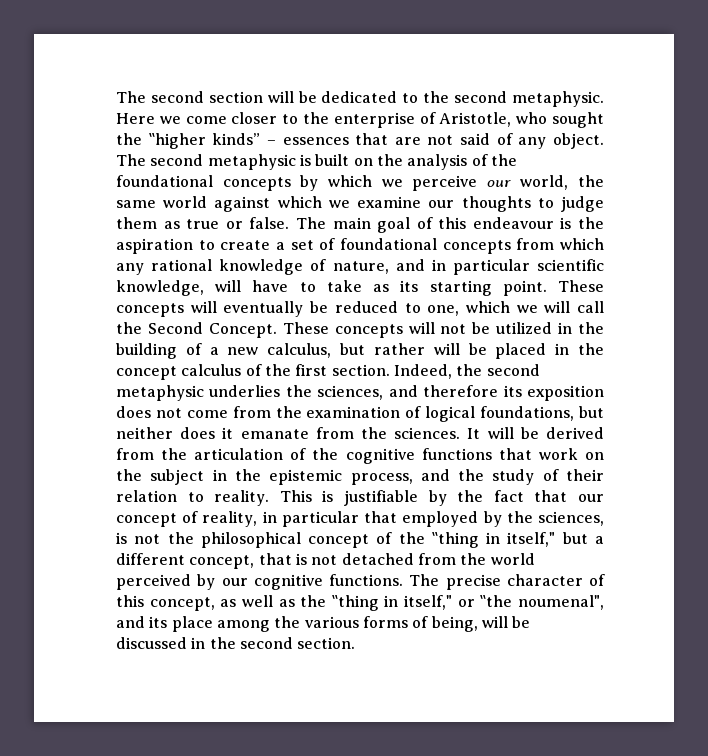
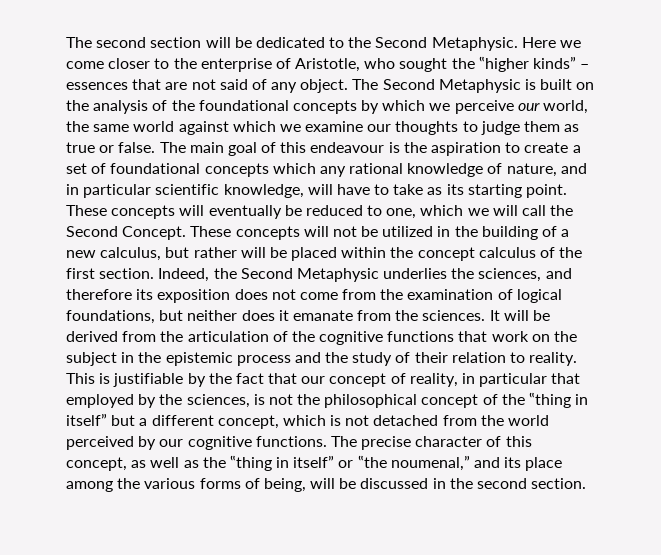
[454,91,605,107] second metaphysic. -> [375,37,518,51] Second Metaphysic.
[150,154,296,170] second metaphysic -> [382,79,521,93] Second Metaphysic
[516,238,555,250] from -> (269, 170) none
[555,343,570,355] in -> [341,247,387,258] within
[486,364,540,376] [116,385,204,401] second metaphysic -> [240,268,379,282] Second Metaphysic
[350,473,413,485] process, -> [236,355,291,366] process
[507,532,556,547] itself," -> [66,413,107,426] itself”
[258,553,292,565] that -> [282,415,326,426] which
[404,595,453,610] itself," -> [293,455,335,468] itself”
[518,595,604,610] noumenal", -> [390,455,470,471] noumenal,”

